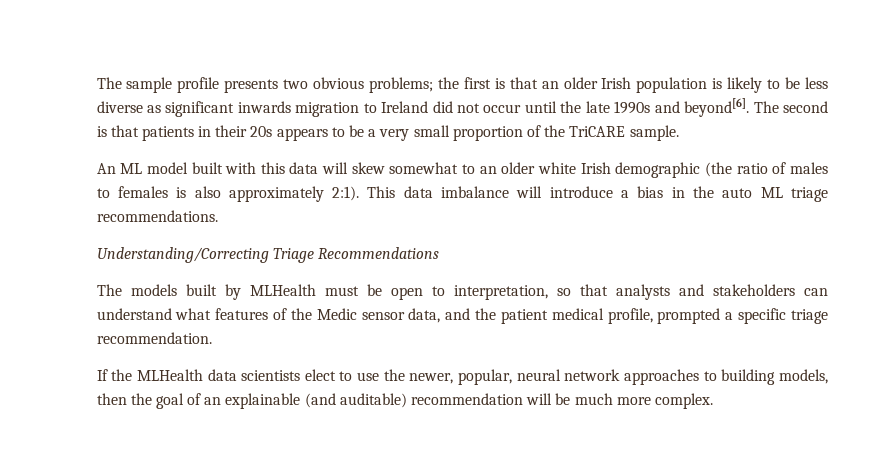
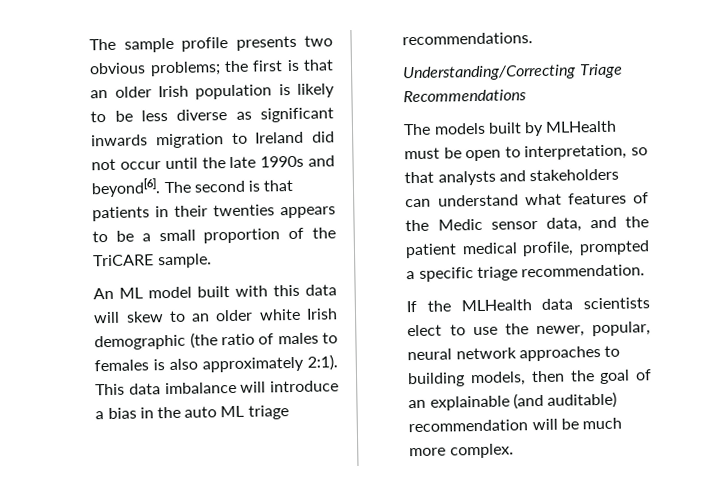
[250,126,273,137] 20s -> [213,204,276,217] twenties
[379,129,410,141] very -> (151, 237) none
[389,162,459,174] somewhat -> (164, 317) none

